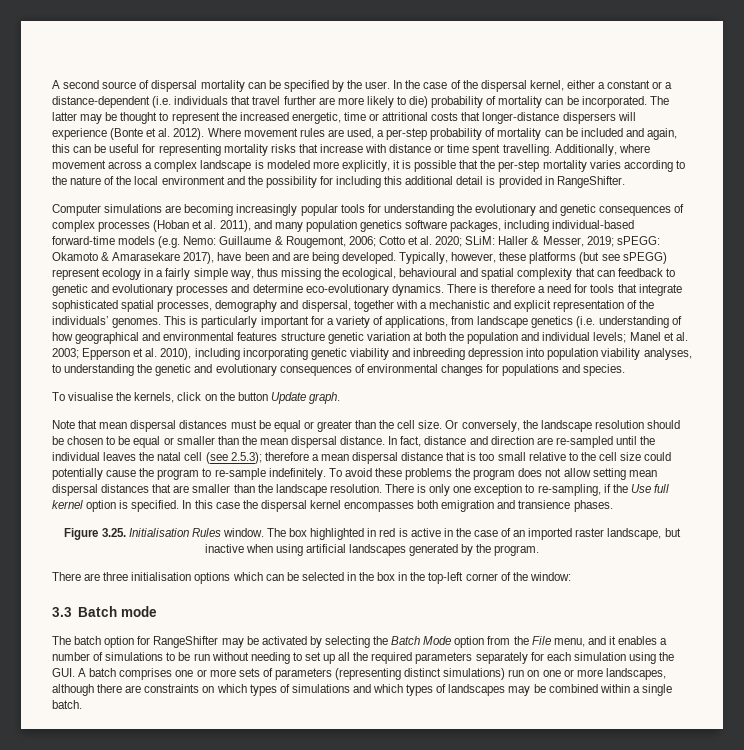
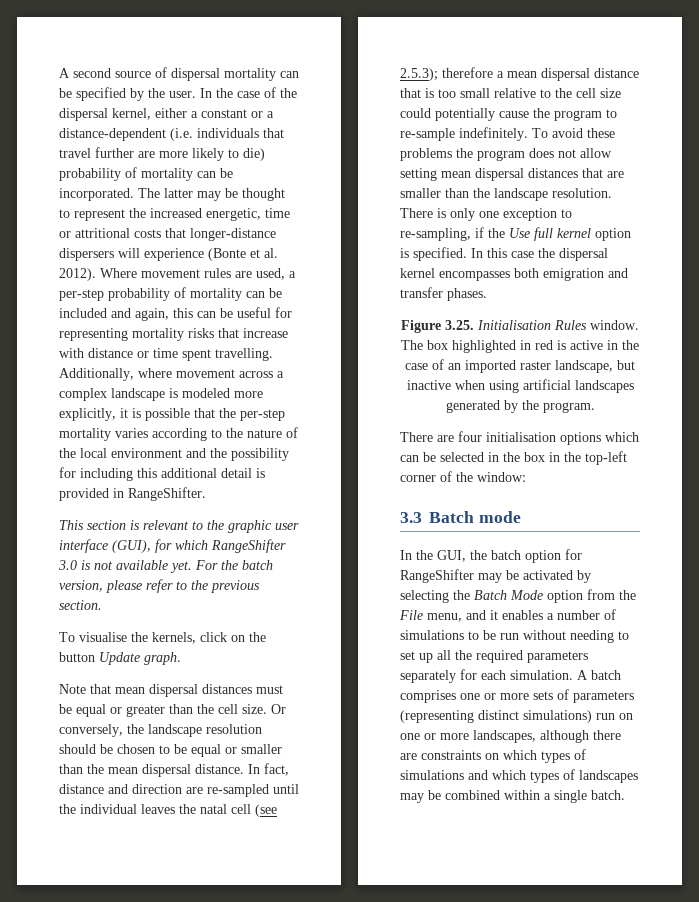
[52,204,685,216] [52,220,635,232] [52,236,660,248] [52,252,667,264] [52,268,675,280] [52,284,682,296] [52,300,655,312] [52,316,682,328] [52,332,688,344] [52,348,692,360] [52,364,626,376] Computer simulations are becoming increasingly popular tools for understanding the evolutionary and genetic consequences of complex processes (Hoban et al. 2011), and many population genetics software packages, including individual-based forward-time models (e.g. Nemo: Guillaume & Rougemont, 2006; Cotto et al. 2020; SLiM: Haller & Messer, 2019; sPEGG: Okamoto & Amarasekare 2017), have been and are being developed. Typically, however, these platforms (but see sPEGG) represent ecology in a fairly simple way, thus missing the ecological, behavioural and spatial complexity that can feedback to genetic and evolutionary processes and determine eco-evolutionary dynamics. There is therefore a need for tools that integrate sophisticated spatial processes, demography and dispersal, together with a mechanistic and explicit representation of the individuals’ genomes. This is particularly important for a variety of applications, from landscape genetics (i.e. understanding of how geographical and environmental features structure genetic variation at both the population and individual levels; Manel et al. 2003; Epperson et al. 2010), including incorporating genetic viability and inbreeding depression into population viability analyses, to understanding the genetic and evolutionary consequences of environmental changes for populations and species. -> [59,520,299,533] [59,539,286,553] [58,560,273,573] [59,579,260,593] [59,600,102,610] This section is relevant to the graphic user interface (GUI), for which RangeShifter 3.0 is not available yet. For the batch version, please refer to the previous section.
[518,500,571,509] transience -> [400,287,443,298] transfer
[103,572,129,581] three -> [458,431,482,442] four
[52,636,71,645] The -> [400,550,487,562] In the GUI, the
[573,652,675,664] [52,668,75,677] simulation using the GUI. -> [510,670,573,680] simulation.

